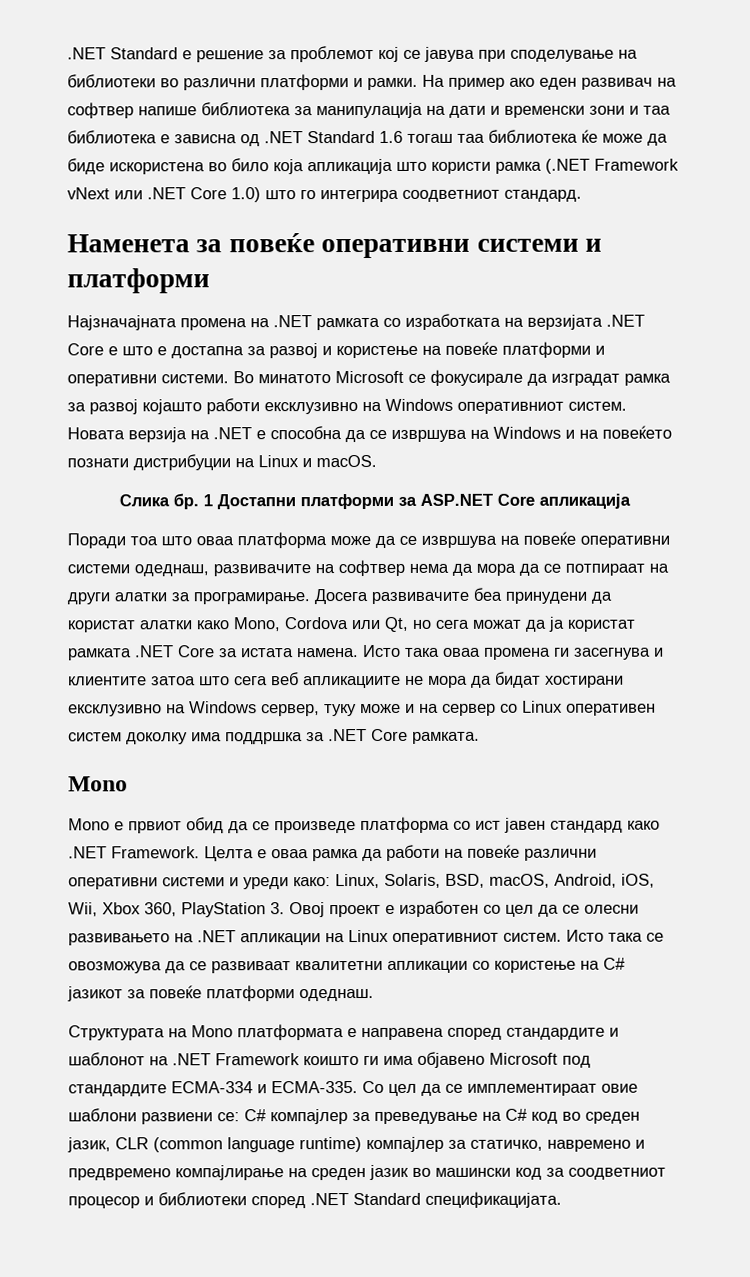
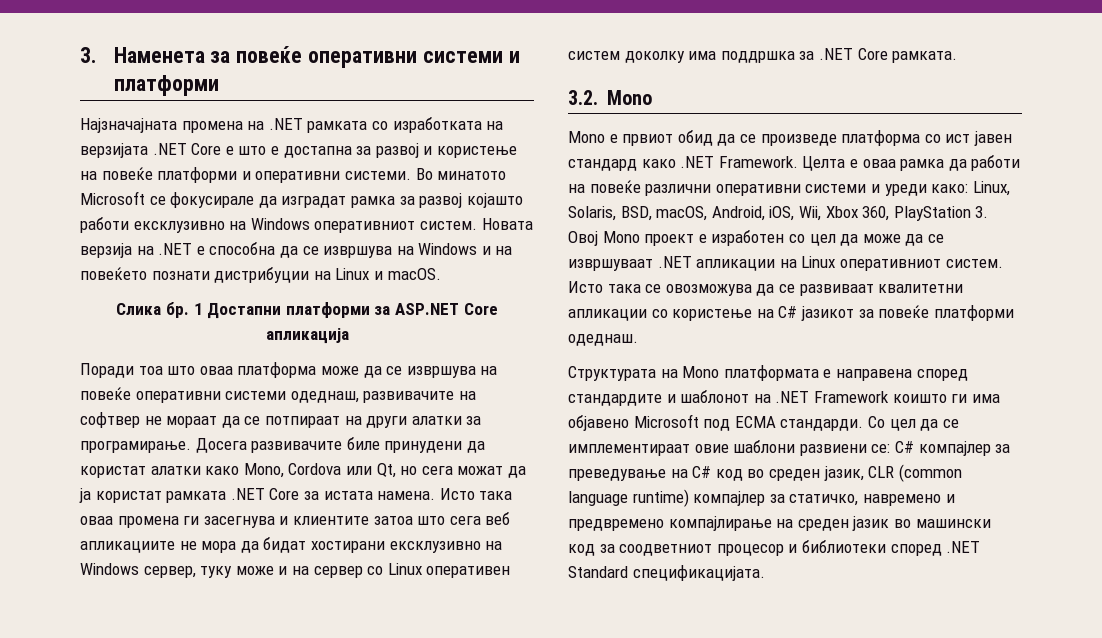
[67,46,638,63] [67,74,677,91] [67,102,671,119] [67,129,668,147] [67,158,679,175] [67,187,582,203] .NET Standard е решение за проблемот кој се јавува при споделување на библиотеки во различни платформи и рамки. На пример ако еден развивач на софтвер напише библиотека за манипулација на дати и временски зони и таа библиотека е зависна од .NET Standard 1.6 тогаш таа библиотека ќе може да биде искористена во било која апликација што користи рамка (.NET Framework vNext или .NET Core 1.0) што го интегрира соодветниот стандард. // -> [80,47,96,63] 3.
[409,563,516,576] нема да мора -> [144,416,218,428] не мораат
[473,587,502,601] беа -> [346,437,380,450] биле
(480, 737) none -> [568,90,598,105] 3.2.
(325, 910) none -> [602,231,640,243] Mono
[562,904,639,914] [68,933,194,946] се олесни развивањето на -> [862,234,944,246] [568,259,653,271] може да се извршуваат
[68,1081,358,1097] стандардите ECMA-334 и ECMA-335. -> [734,416,864,431] ECMA стандарди.

